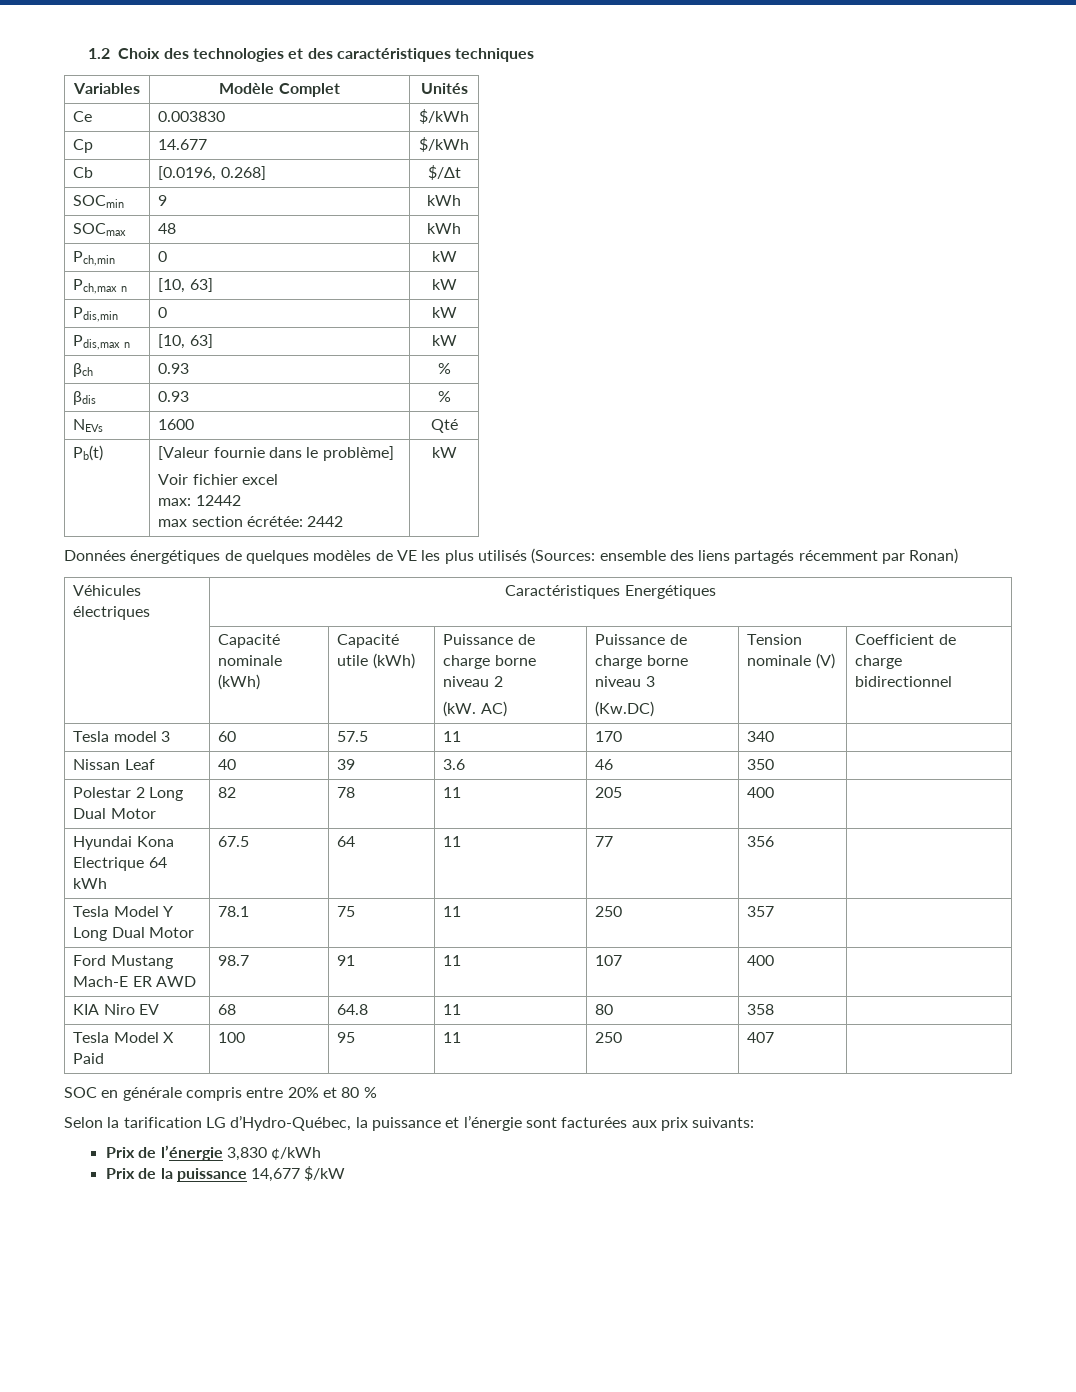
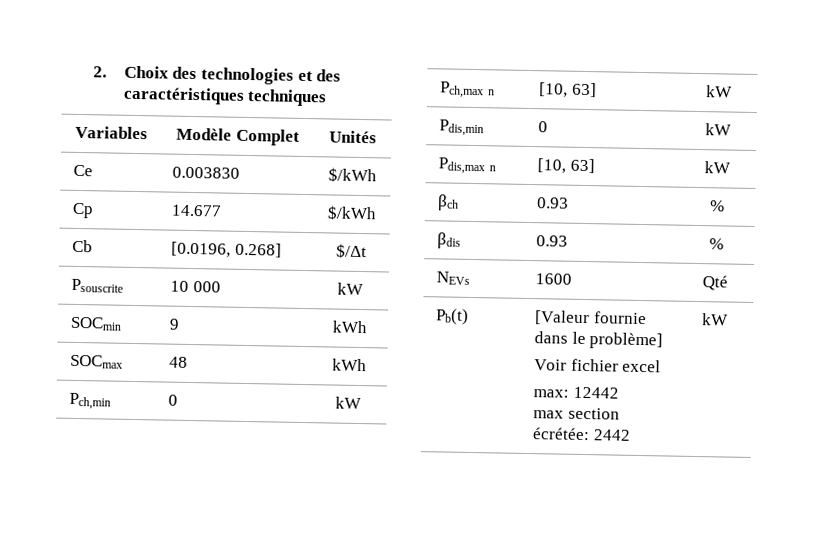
[88,48,111,59] 1.2 -> [92,66,107,78] 2.
(461, 172) none -> [71,278,124,293] [170,280,221,293] [337,282,364,296] // Psouscrite | 10 000 | kW
[64,548,959,564] [73,585,142,596] [73,606,151,620] [505,585,716,599] [218,634,281,648] [218,655,283,666] [218,674,261,690] [337,634,400,648] [337,653,415,669] [443,634,535,645] [443,655,536,669] [443,676,503,687] [443,701,507,717] [595,634,687,645] [595,655,688,669] [595,676,655,687] [595,701,655,717] [747,634,803,645] [747,653,835,669] [855,634,956,645] [855,655,903,669] [855,676,953,687] [73,731,170,742] [218,731,237,742] [337,731,369,742] [443,731,462,742] [595,731,623,742] [747,731,775,742] [73,759,155,770] [218,759,237,770] [337,759,356,770] [443,759,466,770] [595,759,614,770] [747,759,775,770] [73,787,183,801] [73,808,156,819] [218,787,237,798] [337,787,356,798] [443,787,462,798] [595,787,623,798] [747,787,775,798] [73,836,174,850] [73,857,167,871] [73,878,108,889] [218,836,250,847] [337,836,356,847] [443,836,462,847] [595,836,614,847] [747,836,775,847] [73,906,173,917] [73,927,194,941] [218,906,250,917] [337,906,356,917] [443,906,462,917] [595,906,623,917] [747,906,775,917] [73,955,173,969] [73,976,196,987] [218,955,250,966] [337,955,356,966] [443,955,462,966] [595,955,623,966] [747,955,775,966] [73,1004,159,1015] [218,1004,237,1015] [337,1004,369,1015] [443,1004,462,1015] [595,1004,614,1015] [747,1004,775,1015] [73,1032,174,1043] [73,1053,105,1064] [218,1032,246,1043] [337,1032,356,1043] [443,1032,462,1043] [595,1032,623,1043] [747,1032,775,1043] [64,1087,377,1101] [64,1115,755,1131] [105,1145,322,1161] [105,1166,346,1182] // Données énergétiques de quelques modèles de VE les plus utilisés (Sources: ensemble des liens partagés récemment par Ronan) // Véhicules électriques | Caractéristiques Energétiques // | Capacité nominale (kWh) | Capacité utile (kWh) | Puissance de charge borne niveau 2 // (kW. AC) | Puissance de charge borne niveau 3 // (Kw.DC) | Tension nominale (V) | Coefficient de charge bidirectionnel // Tesla model 3 | 60 | 57.5 | 11 | 170 | 340 | // Nissan Leaf | 40 | 39 | 3.6 | 46 | 350 | // Polestar 2 Long Dual Motor | 82 | 78 | 11 | 205 | 400 | // Hyundai Kona Electrique 64 kWh | 67.5 | 64 | 11 | 77 | 356 | // Tesla Model Y Long Dual Motor | 78.1 | 75 | 11 | 250 | 357 | // Ford Mustang Mach-E ER AWD | 98.7 | 91 | 11 | 107 | 400 | // KIA Niro EV | 68 | 64.8 | 11 | 80 | 358 | // Tesla Model X Paid | 100 | 95 | 11 | 250 | 407 | // SOC en générale compris entre 20% et 80 % // Selon la tarification LG d’Hydro-Québec, la puissance et l’énergie sont facturées aux prix suivants: // Prix de l’énergie 3,830 ¢/kWh // Prix de la puissance 14,677 $/kW -> (729, 319) none

